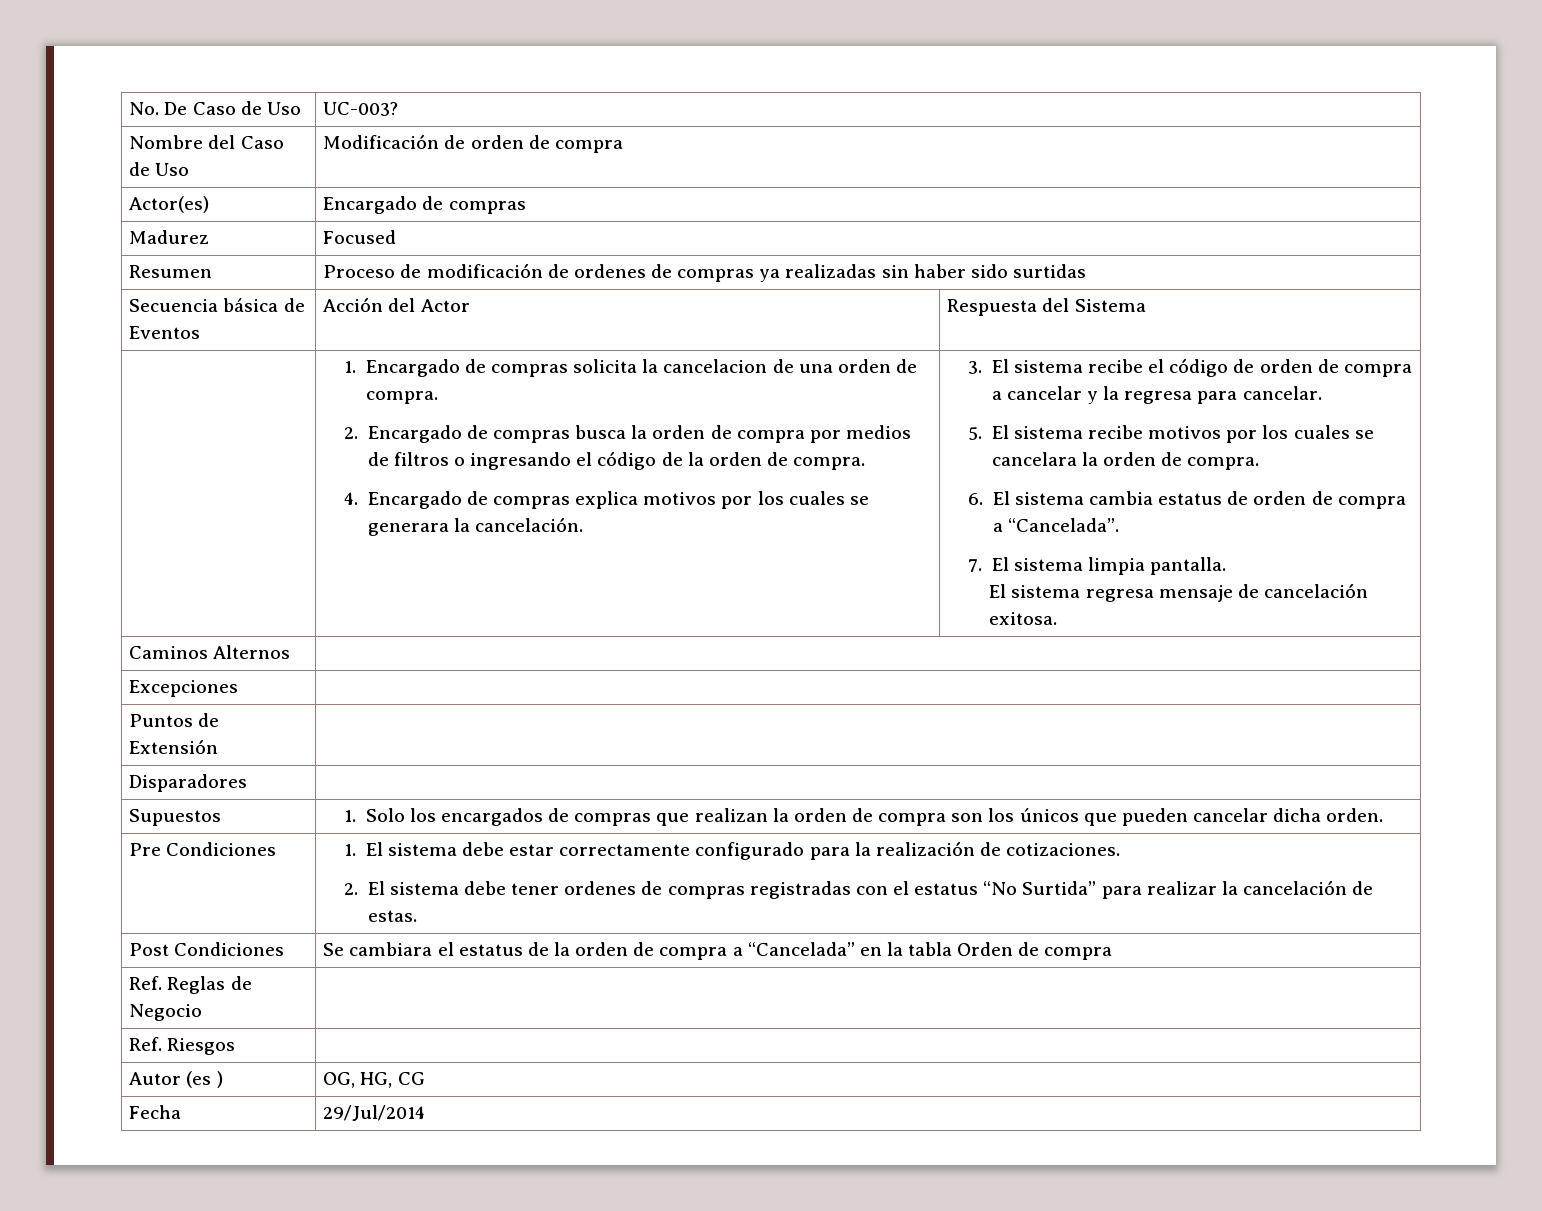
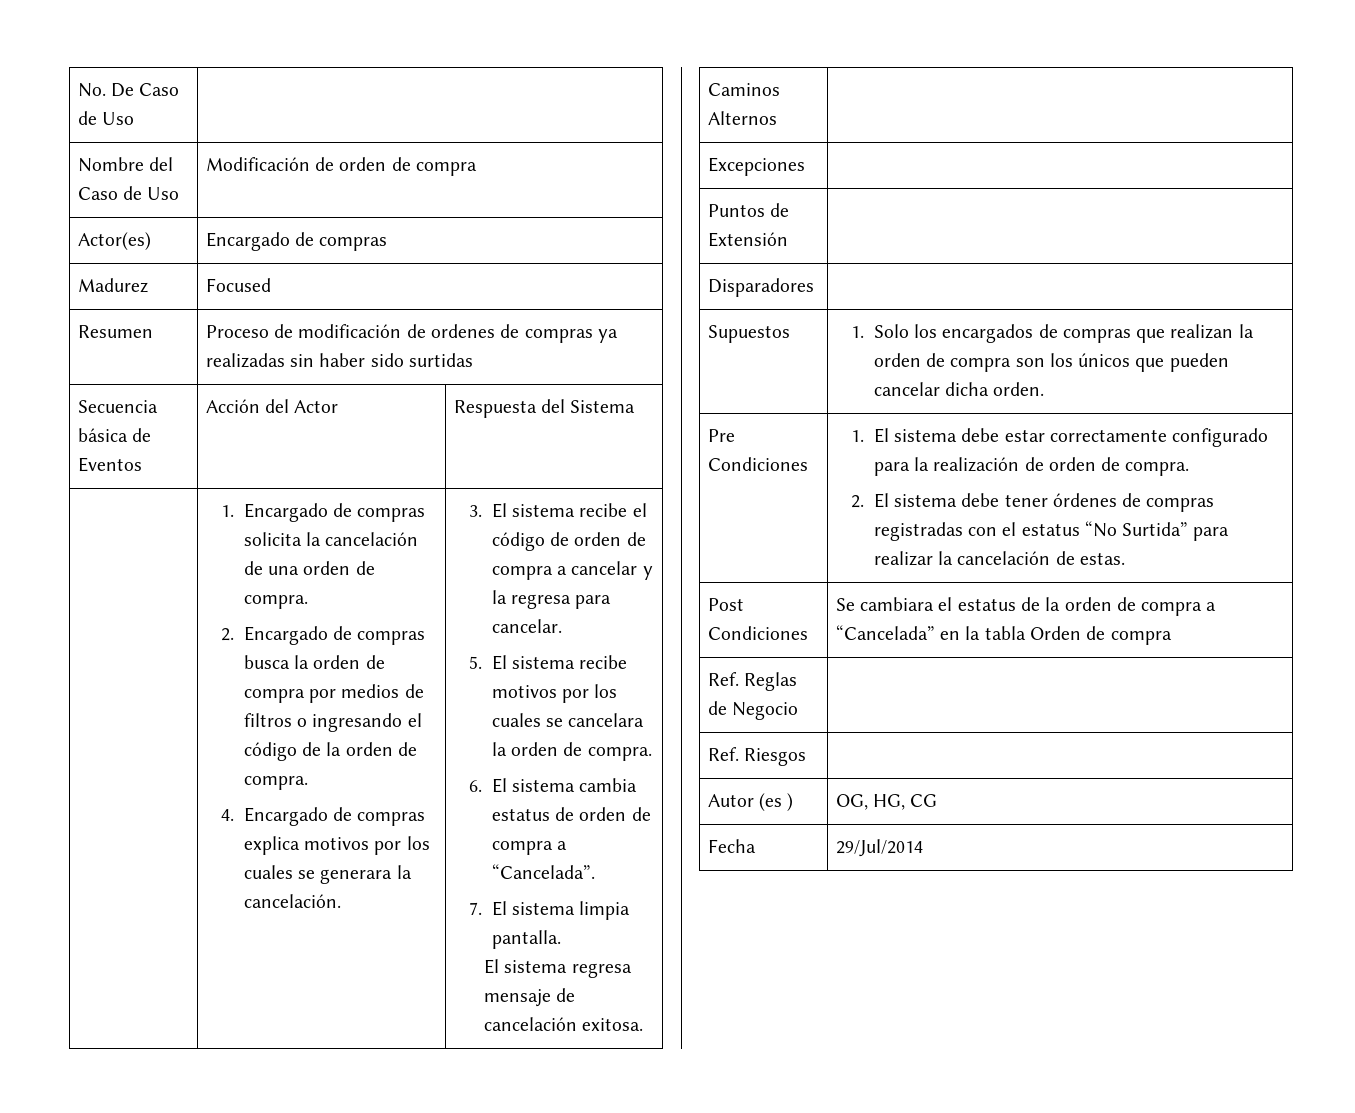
[323,102,399,116] UC-003? -> (135, 118) none
[663,359,768,373] cancelacion -> [325,532,419,546] cancelación
[1006,843,1121,856] cotizaciones. -> [1048,457,1190,476] orden de compra.
[564,881,637,895] ordenes -> [1052,493,1117,507] órdenes

